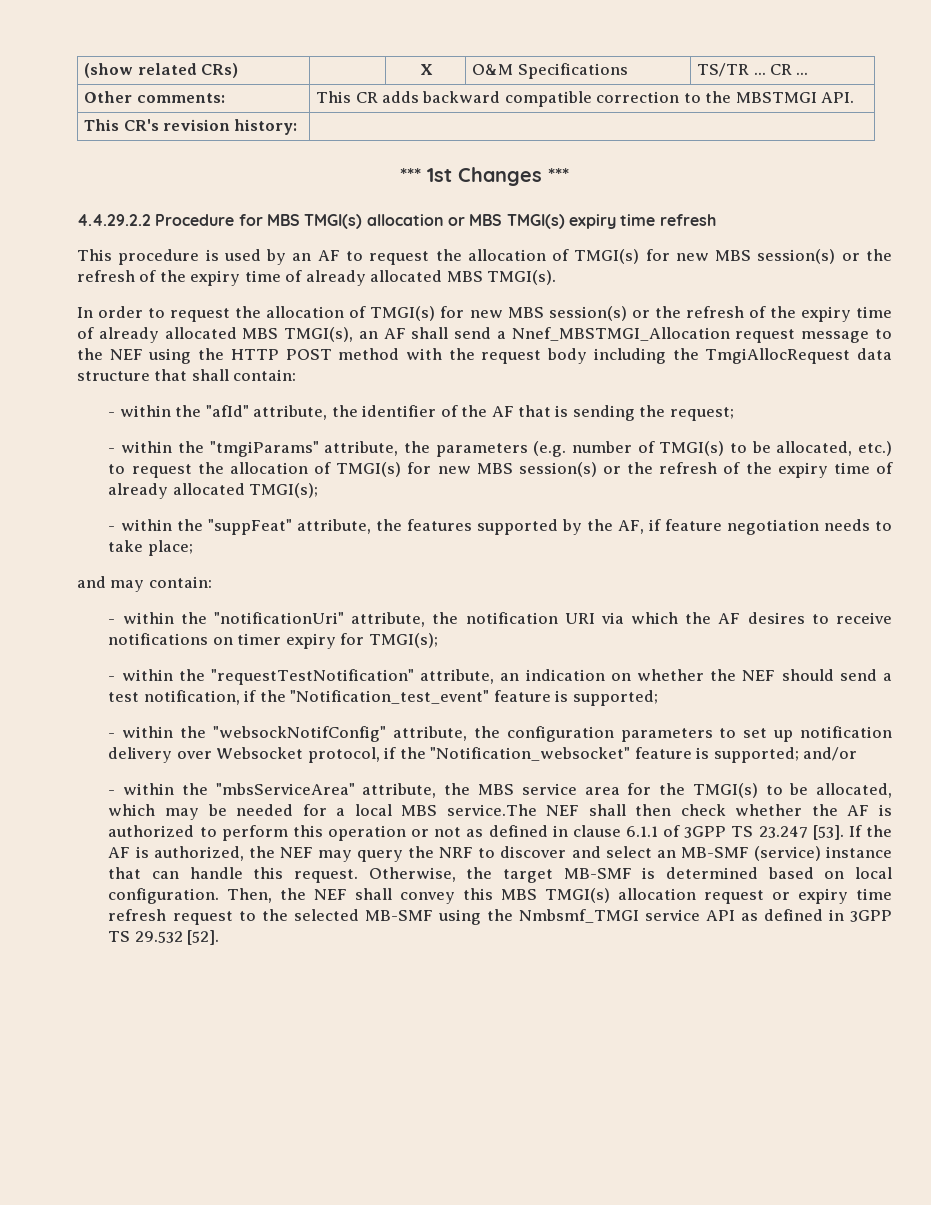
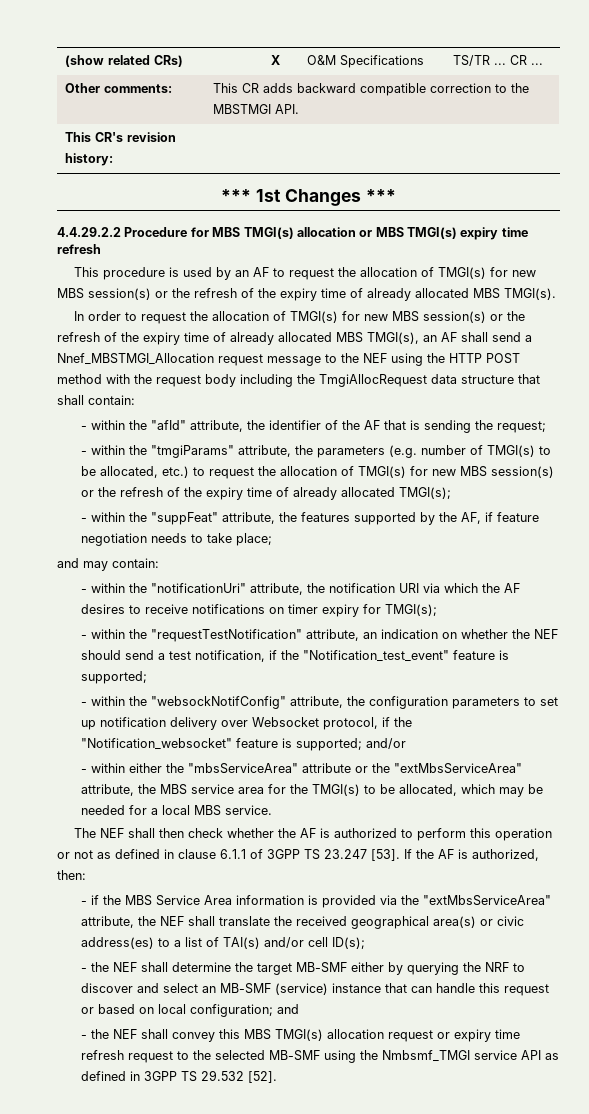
(175, 789) none -> [128,763,162,773] either
(355, 789) none -> [301,763,522,774] attribute or the "extMbsServiceArea"
[446,804,537,816] service.The -> [224,805,272,815] [74,828,97,838] service. // The
[248,846,404,862] the NEF may query -> [57,870,86,880] [80,895,551,908] [80,916,524,929] [80,937,365,949] [80,962,459,975] then: // - if the MBS Service Area information is provided via the "extMbsServiceArea" attribute, the NEF shall translate the received geographical area(s) or civic address(es) to a list of TAI(s) and/or cell ID(s); // - the NEF shall determine the target MB-SMF either by querying
[294,867,892,883] [108,888,273,904] request. Otherwise, the target MB-SMF is determined based on local configuration. Then, -> [503,984,549,996] [80,1004,299,1017] [80,1035,87,1039] request or based on local configuration; and // -

